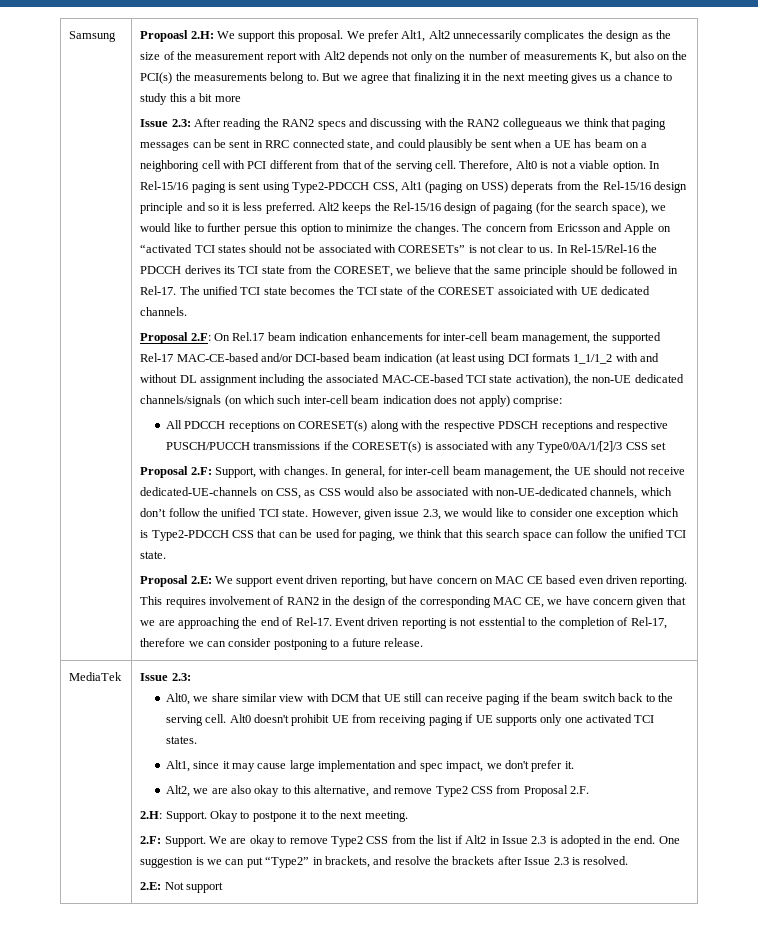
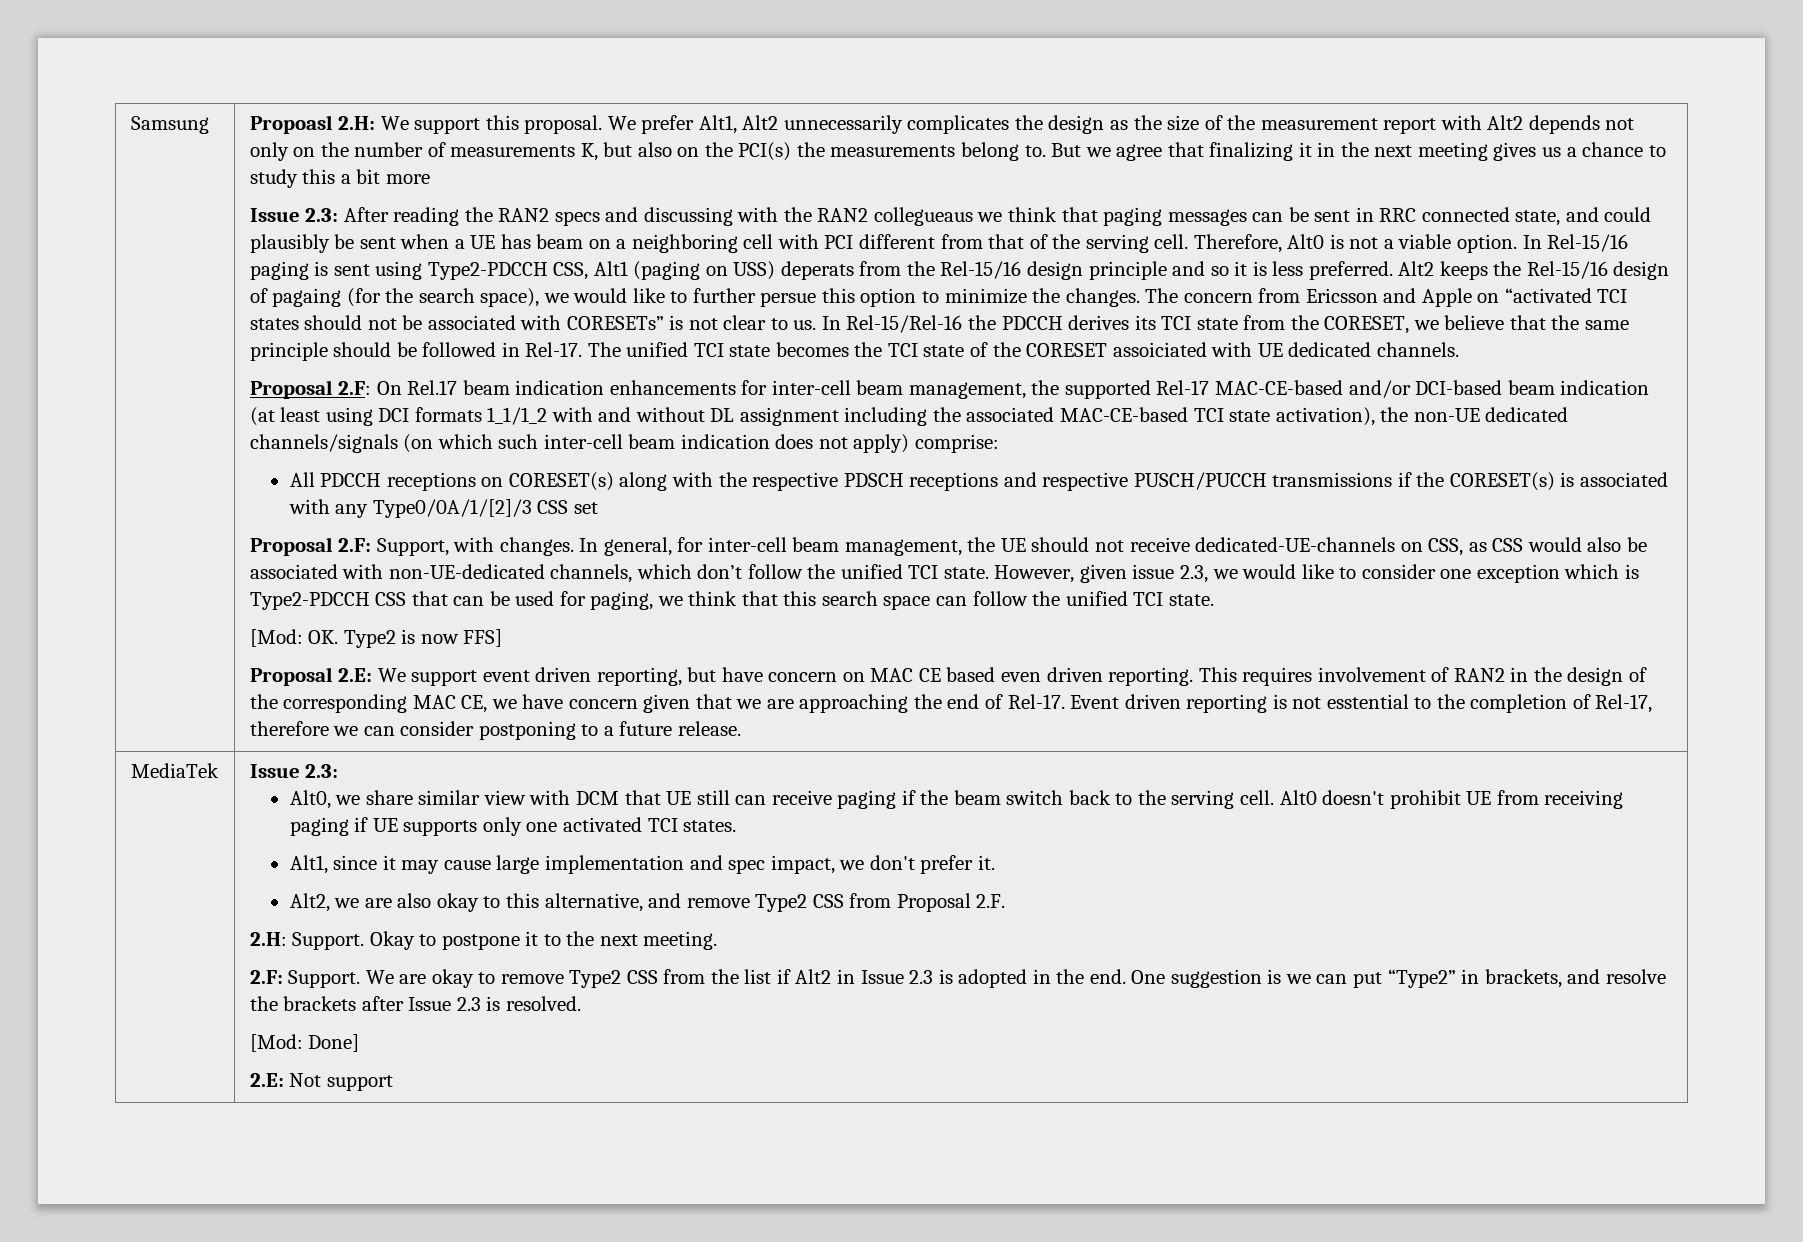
(167, 555) none -> [249,629,503,648] // [Mod: OK. Type2 is now FFS]
(629, 860) none -> [249,1034,360,1052] // [Mod: Done]

